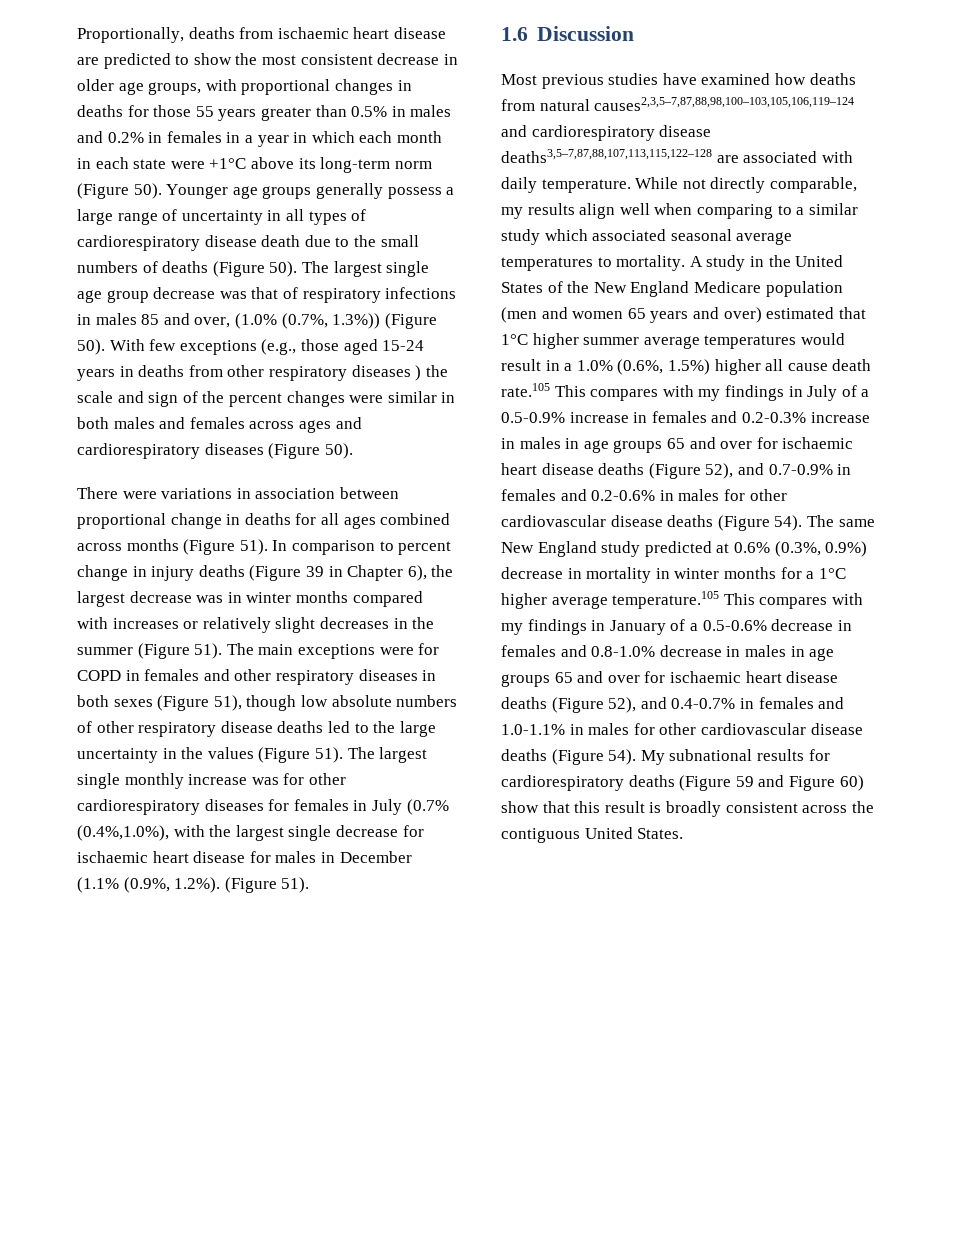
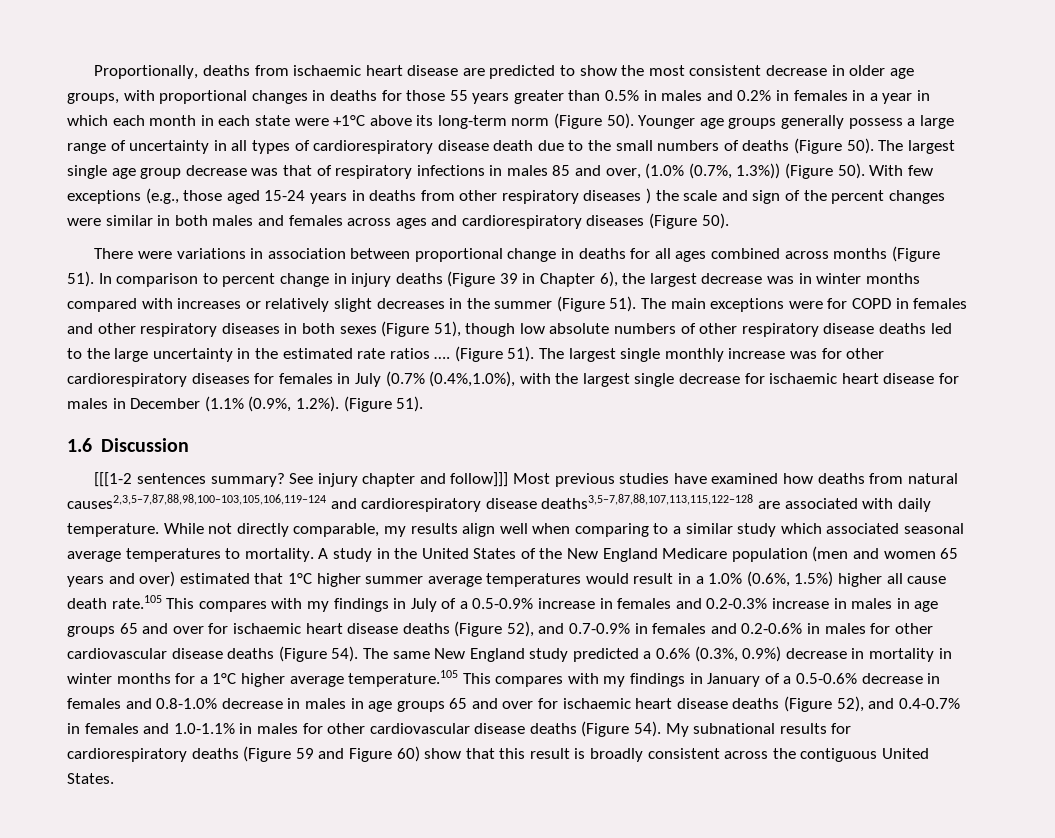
[207,747,254,759] values -> [282,348,451,359] estimated rate ratios ….
(634, 33) none -> [94,472,509,487] [[[1-2 sentences summary? See injury chapter and follow]]]
[716,543,730,553] at -> [643,651,652,659] a

